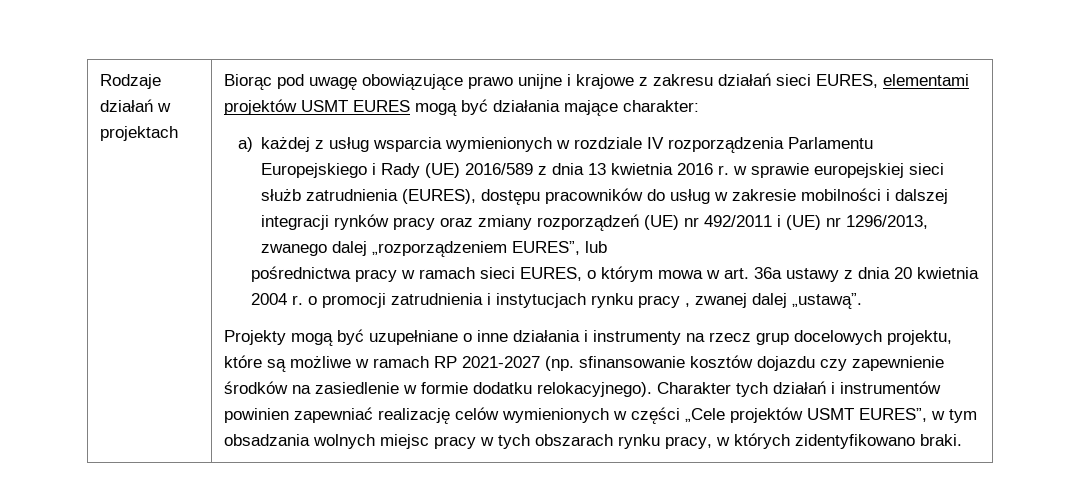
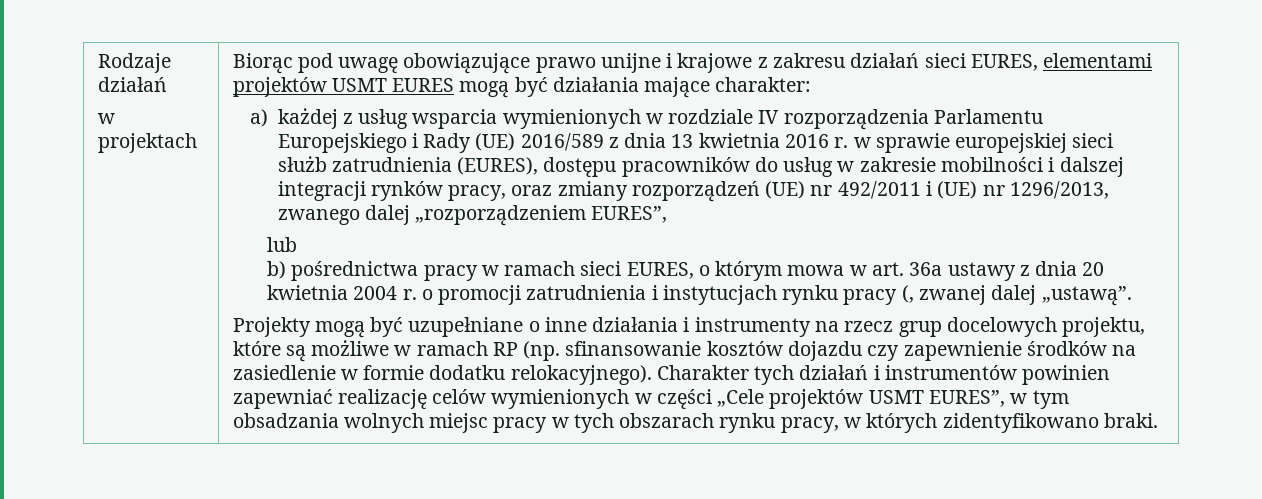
(154, 105) none -> (167, 84) //
[393,217,436,230] pracy -> [448,185,507,201] pracy,
(581, 248) none -> (668, 214) //
(608, 247) none -> [267,261,287,279] b)
[685,303,691,307] , -> [901,285,914,303] (,
[462,356,541,368] 2021-2027 -> (518, 349) none

